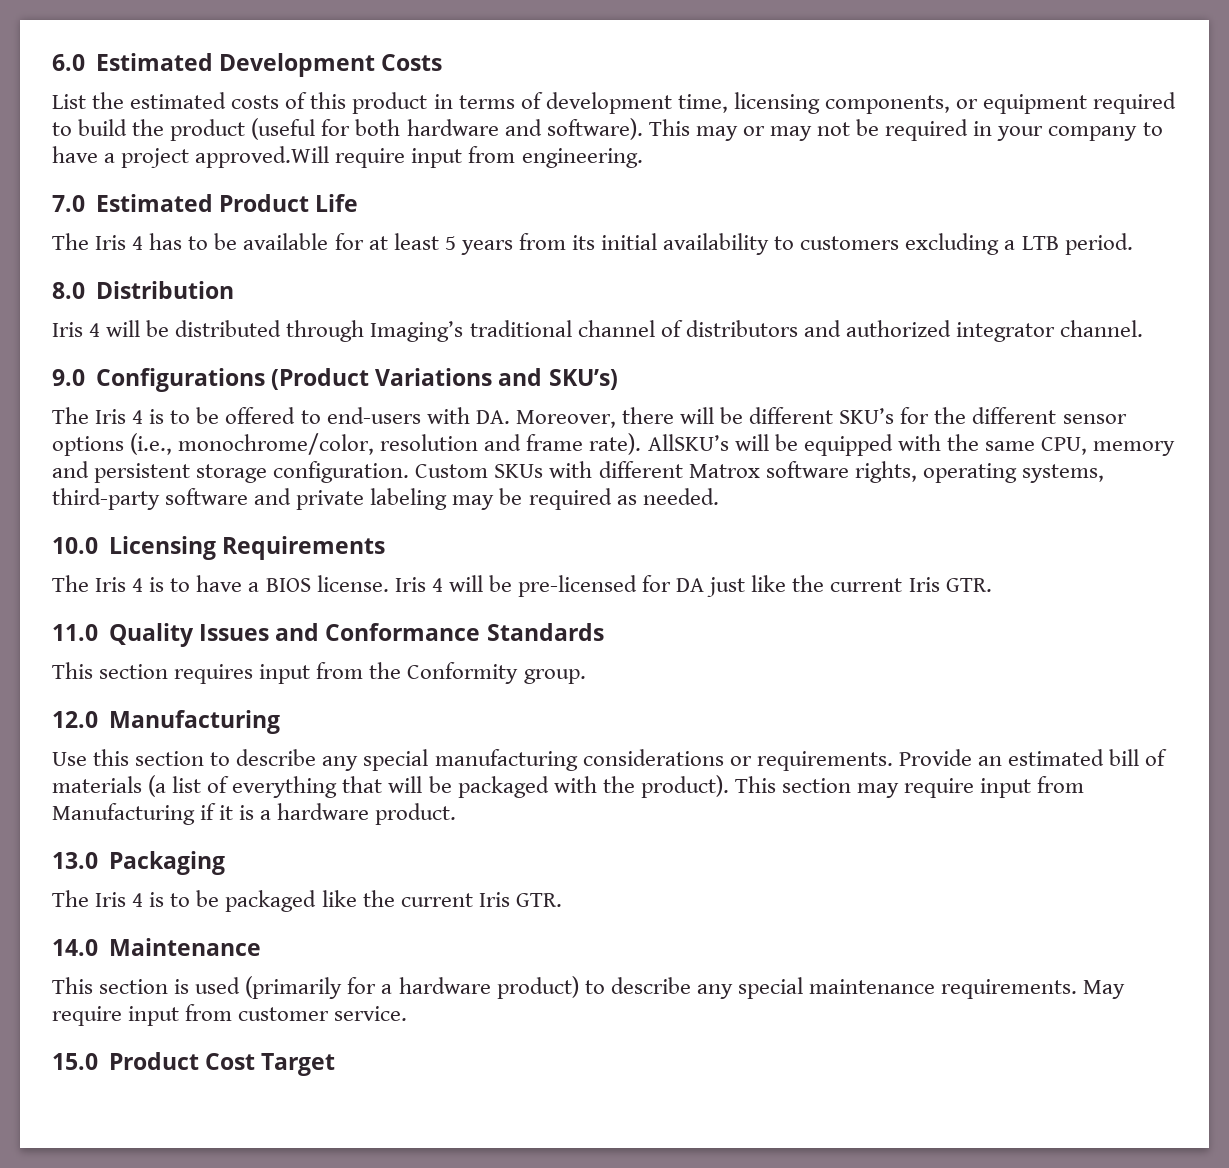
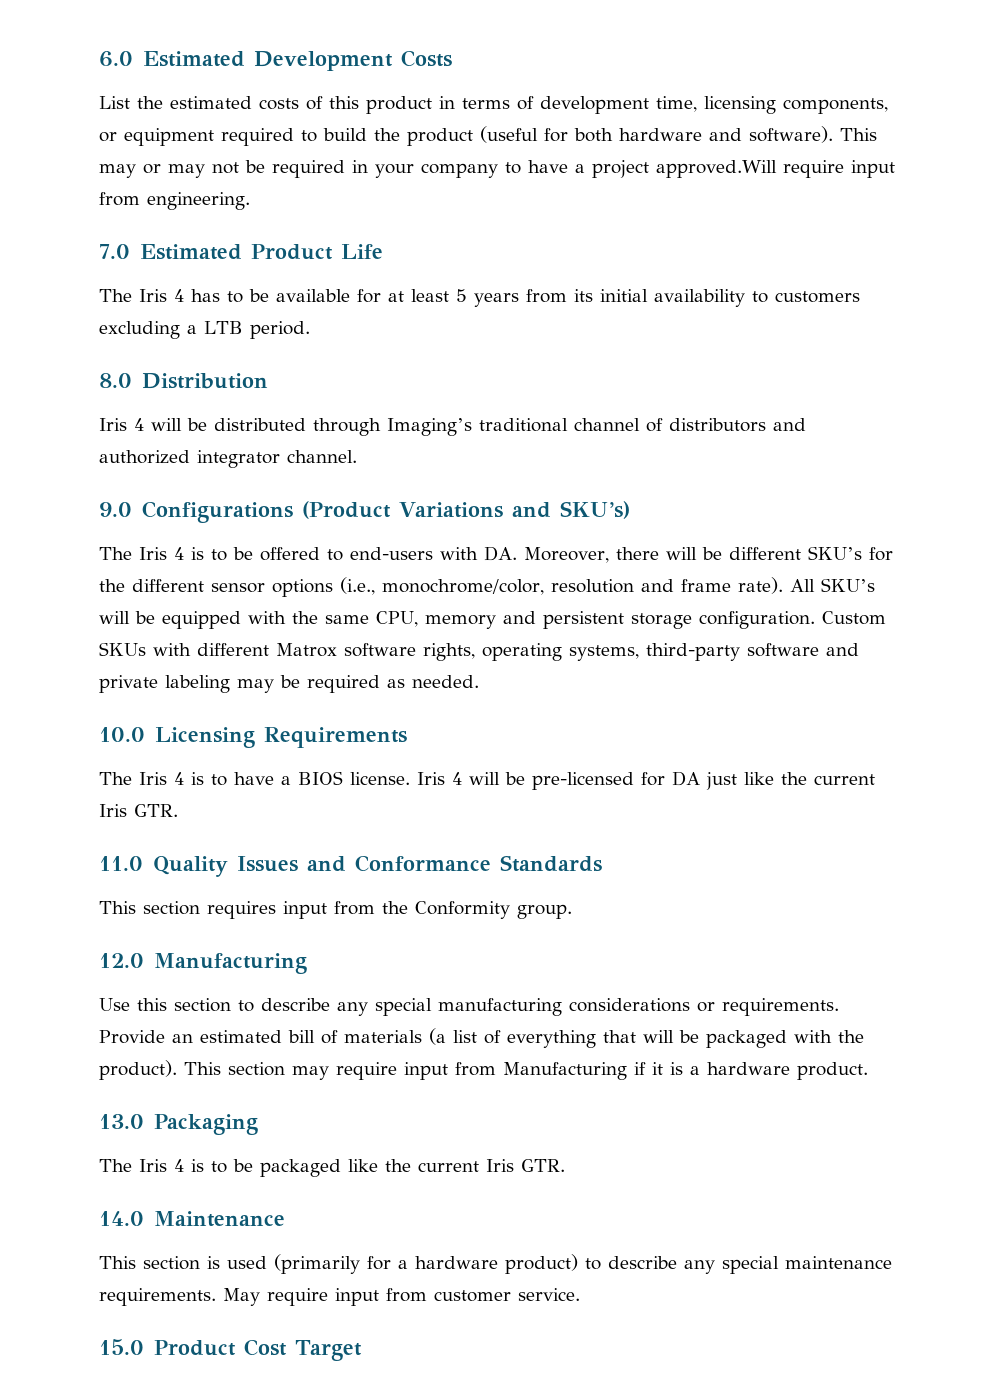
[647,434,729,451] AllSKU’s -> [789,578,875,592] All SKU’s

